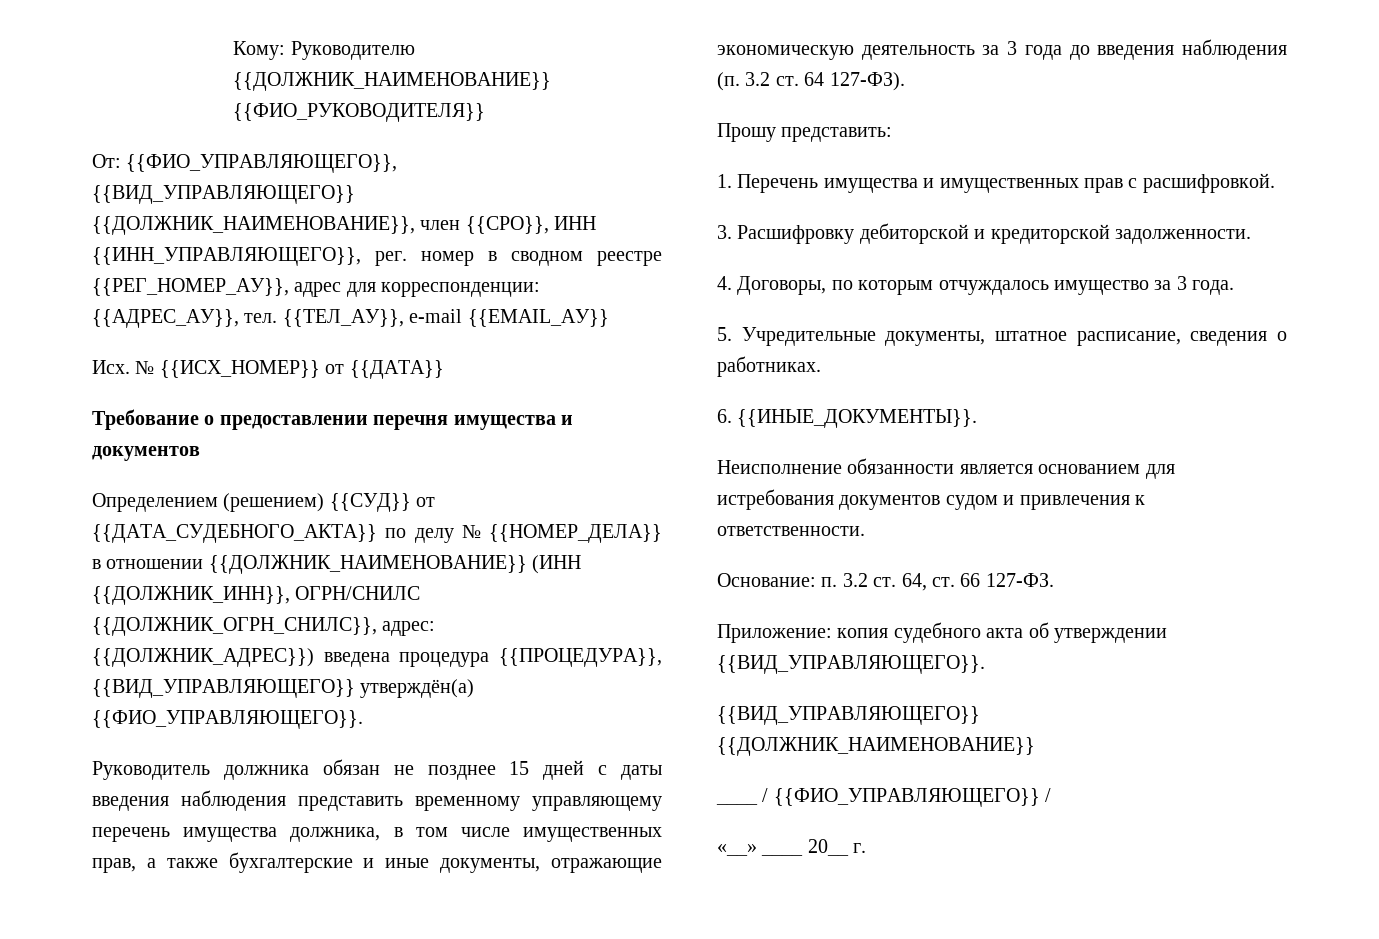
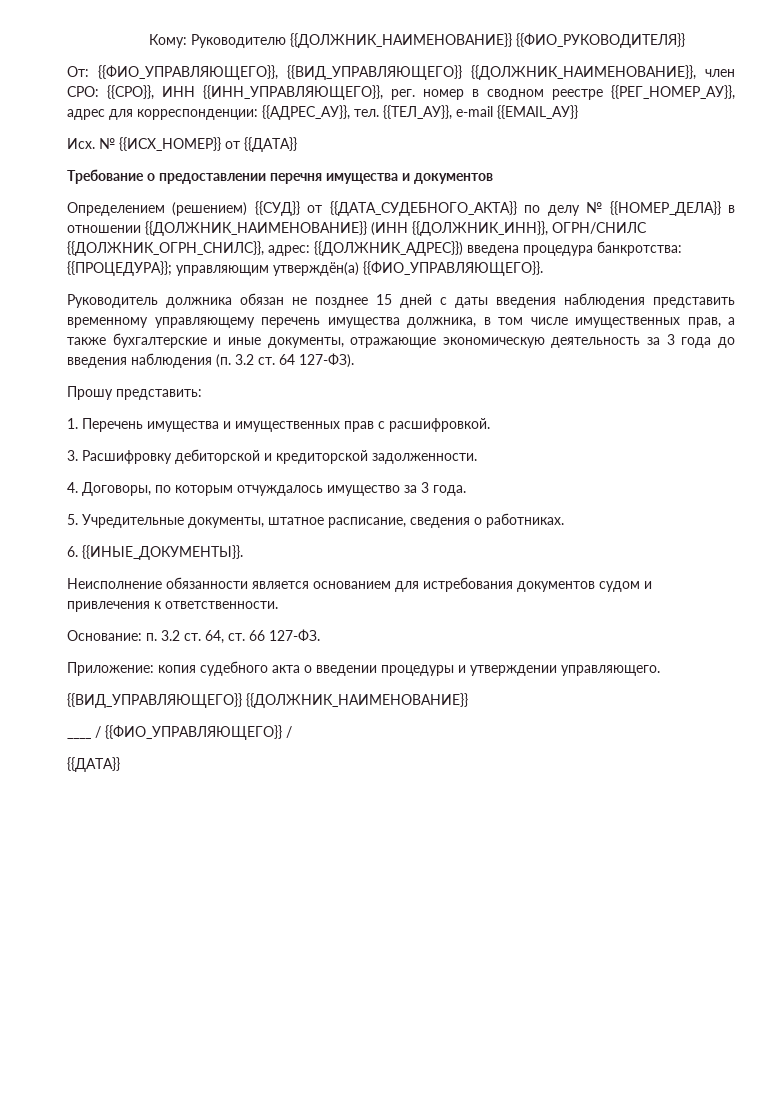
(461, 225) none -> [67,86,99,97] СРО:
[498,648,662,667] [92,679,355,698] {{ПРОЦЕДУРА}}, {{ВИД_УПРАВЛЯЮЩЕГО}} -> [597,241,682,256] [67,261,269,276] банкротства: {{ПРОЦЕДУРА}}; управляющим
[1028,622,1167,643] [717,655,985,674] об утверждении {{ВИД_УПРАВЛЯЮЩЕГО}}. -> [304,665,660,676] о введении процедуры и утверждении управляющего.
[717,839,867,856] «__» ____ 20__ г. -> [67,757,120,772] {{ДАТА}}

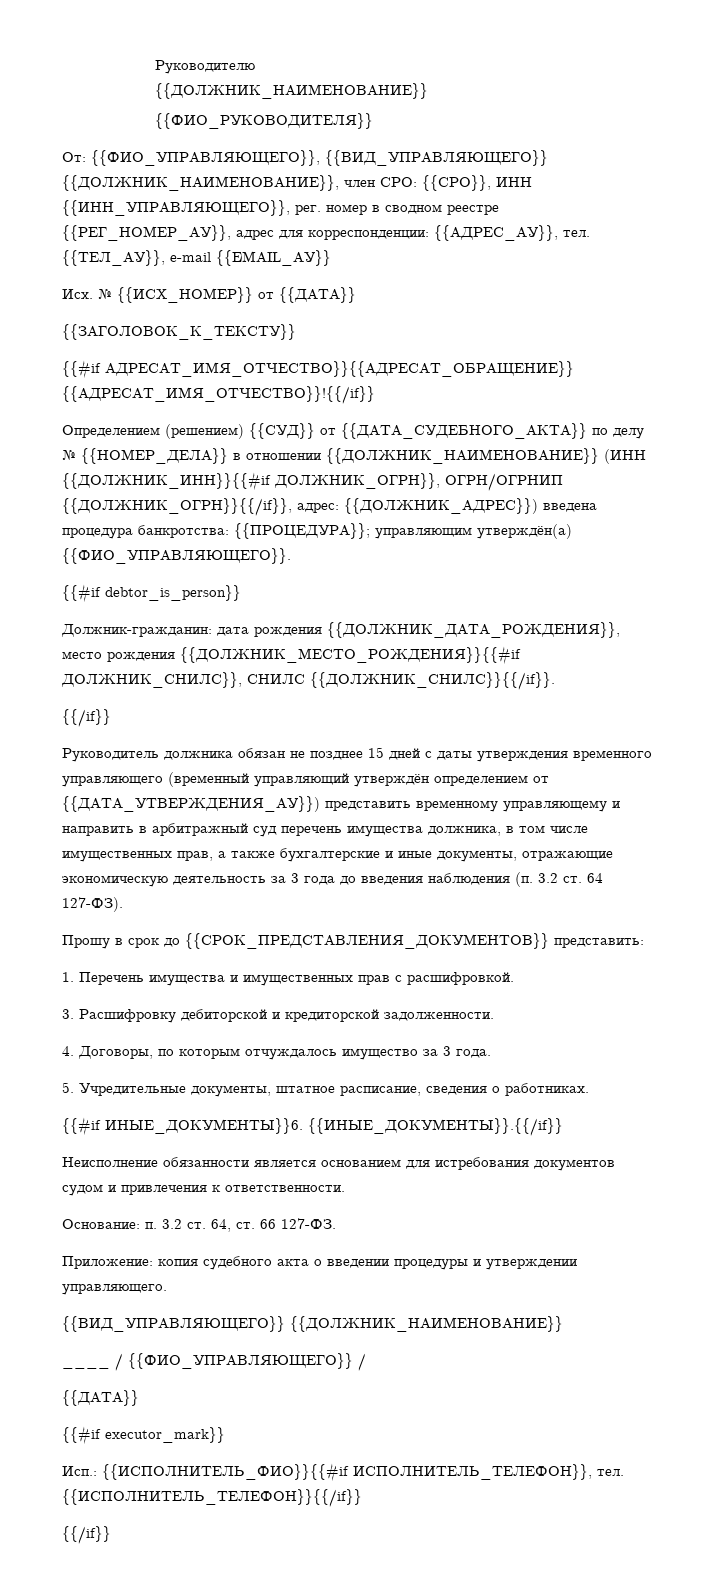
[148,34,187,48] Кому: -> (154, 67) none
[289,33,512,48] {{ДОЛЖНИК_НАИМЕНОВАНИЕ}} -> [154,83,428,99] // {{ДОЛЖНИК_НАИМЕНОВАНИЕ}} //
[67,169,493,184] Требование о предоставлении перечня имущества и документов -> [62,324,296,340] [62,360,574,379] [62,386,375,404] {{ЗАГОЛОВОК_К_ТЕКСТУ}} // {{#if АДРЕСАТ_ИМЯ_ОТЧЕСТВО}}{{АДРЕСАТ_ОБРАЩЕНИЕ}} {{АДРЕСАТ_ИМЯ_ОТЧЕСТВО}}!{{/if}}
[412,221,647,236] [67,241,264,256] {{ДОЛЖНИК_ИНН}}, ОГРН/СНИЛС {{ДОЛЖНИК_ОГРН_СНИЛС}}, -> [62,472,563,491] [62,498,292,516] {{ДОЛЖНИК_ИНН}}{{#if ДОЛЖНИК_ОГРН}}, ОГРН/ОГРНИП {{ДОЛЖНИК_ОГРН}}{{/if}},
(543, 268) none -> [62,584,241,603] [61,622,620,638] [62,646,521,665] [61,672,555,690] [62,709,111,727] // {{#if debtor_is_person}} // Должник-гражданин: дата рождения {{ДОЛЖНИК_ДАТА_РОЖДЕНИЯ}}, место рождения {{ДОЛЖНИК_МЕСТО_РОЖДЕНИЯ}}{{#if ДОЛЖНИК_СНИЛС}}, СНИЛС {{ДОЛЖНИК_СНИЛС}}{{/if}}. // {{/if}}
[496,293,735,308] [67,317,255,328] введения наблюдения представить временному управляющему -> [477,750,652,762] [62,772,549,787] [62,796,620,812] [62,823,277,837] утверждения временного управляющего (временный управляющий утверждён определением от {{ДАТА_УТВЕРЖДЕНИЯ_АУ}}) представить временному управляющему и направить в арбитражный суд
(113, 393) none -> [115,933,549,949] в срок до {{СРОК_ПРЕДСТАВЛЕНИЯ_ДОКУМЕНТОВ}}
[67,545,243,560] 6. {{ИНЫЕ_ДОКУМЕНТЫ}}. -> [62,1117,563,1136] {{#if ИНЫЕ_ДОКУМЕНТЫ}}6. {{ИНЫЕ_ДОКУМЕНТЫ}}.{{/if}}
(120, 764) none -> [62,1426,225,1445] [62,1463,624,1482] [62,1489,362,1507] [62,1526,111,1544] // {{#if executor_mark}} // Исп.: {{ИСПОЛНИТЕЛЬ_ФИО}}{{#if ИСПОЛНИТЕЛЬ_ТЕЛЕФОН}}, тел. {{ИСПОЛНИТЕЛЬ_ТЕЛЕФОН}}{{/if}} // {{/if}}

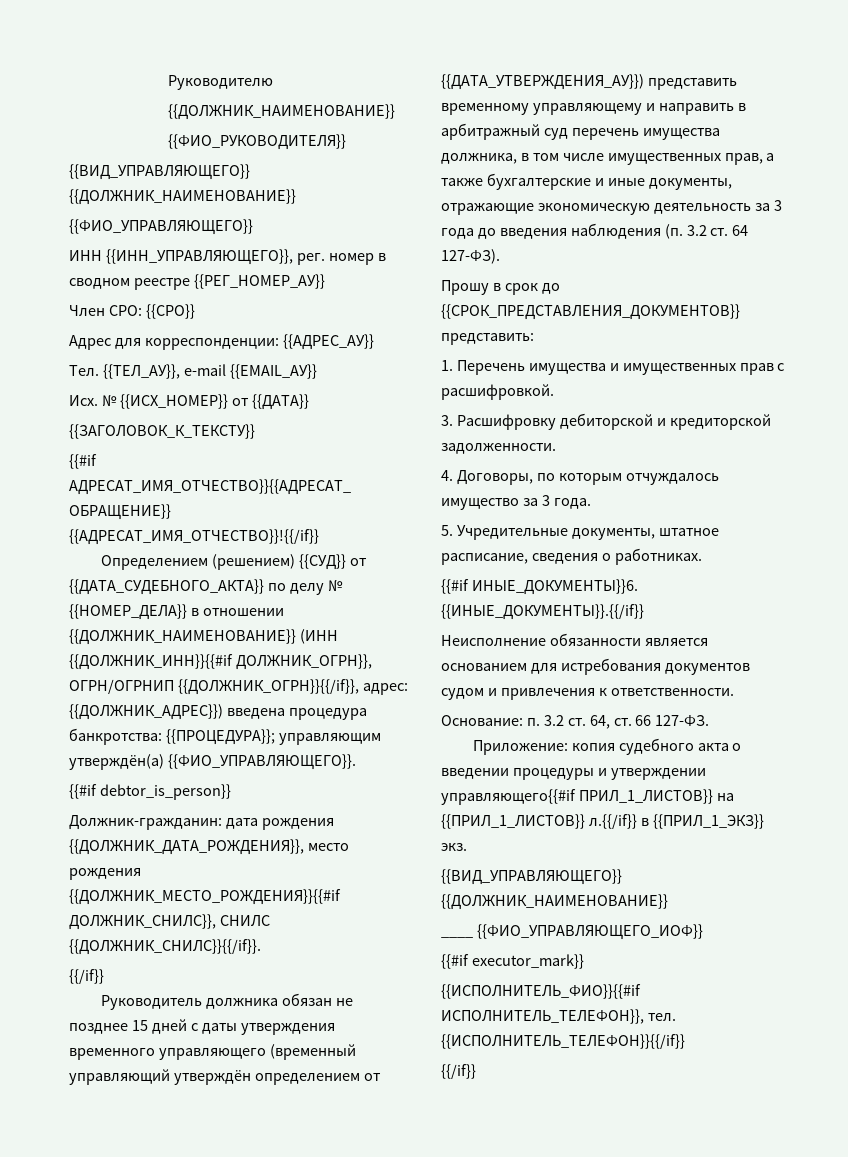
[62,150,548,166] [62,175,491,191] От: {{ФИО_УПРАВЛЯЮЩЕГО}}, {{ВИД_УПРАВЛЯЮЩЕГО}} {{ДОЛЖНИК_НАИМЕНОВАНИЕ}}, член СРО: {{СРО}}, -> [69,164,250,180] [69,189,296,205] [69,219,253,235] {{ВИД_УПРАВЛЯЮЩЕГО}} {{ДОЛЖНИК_НАИМЕНОВАНИЕ}} // {{ФИО_УПРАВЛЯЮЩЕГО}} //
[62,225,590,241] {{РЕГ_НОМЕР_АУ}}, адрес для корреспонденции: {{АДРЕС_АУ}}, тел. -> [193,274,325,289] [69,304,195,319] [69,334,374,350] [69,365,99,376] {{РЕГ_НОМЕР_АУ}} // Член СРО: {{СРО}} // Адрес для корреспонденции: {{АДРЕС_АУ}} // Тел.
[62,1284,167,1295] управляющего. -> [441,789,734,805] [441,814,764,829] [441,843,467,851] управляющего{{#if ПРИЛ_1_ЛИСТОВ}} на {{ПРИЛ_1_ЛИСТОВ}} л.{{/if}} в {{ПРИЛ_1_ЭКЗ}} экз.
[115,1353,366,1371] [62,1390,139,1406] / {{ФИО_УПРАВЛЯЮЩЕГО}} / // {{ДАТА}} -> [476,924,703,940] {{ФИО_УПРАВЛЯЮЩЕГО_ИОФ}}
[62,1466,97,1476] Исп.: -> (584, 961) none

